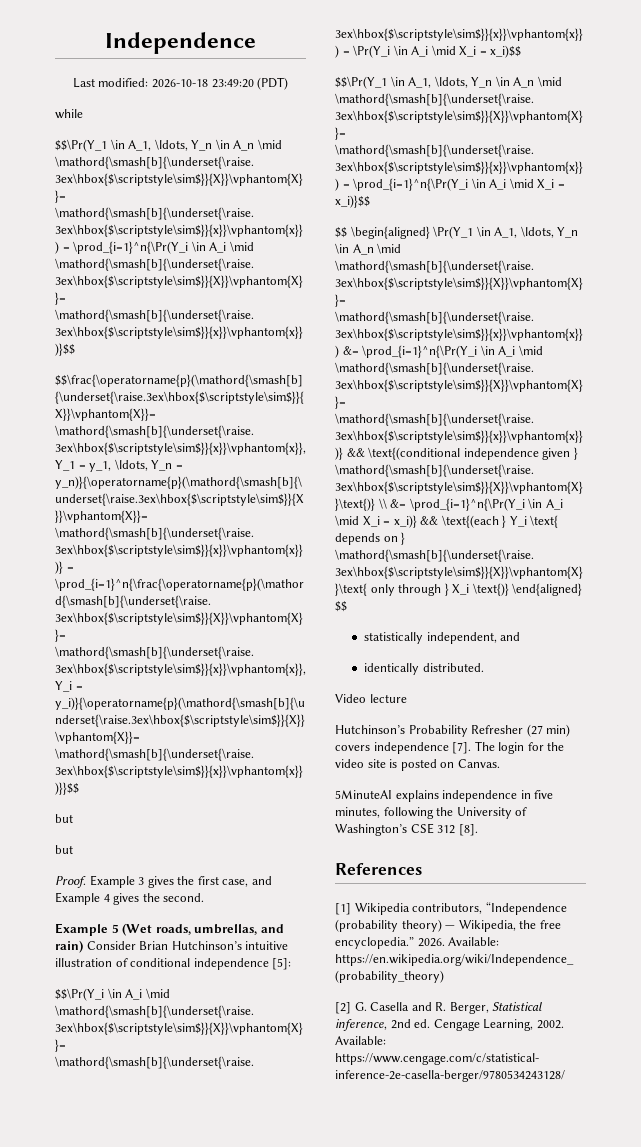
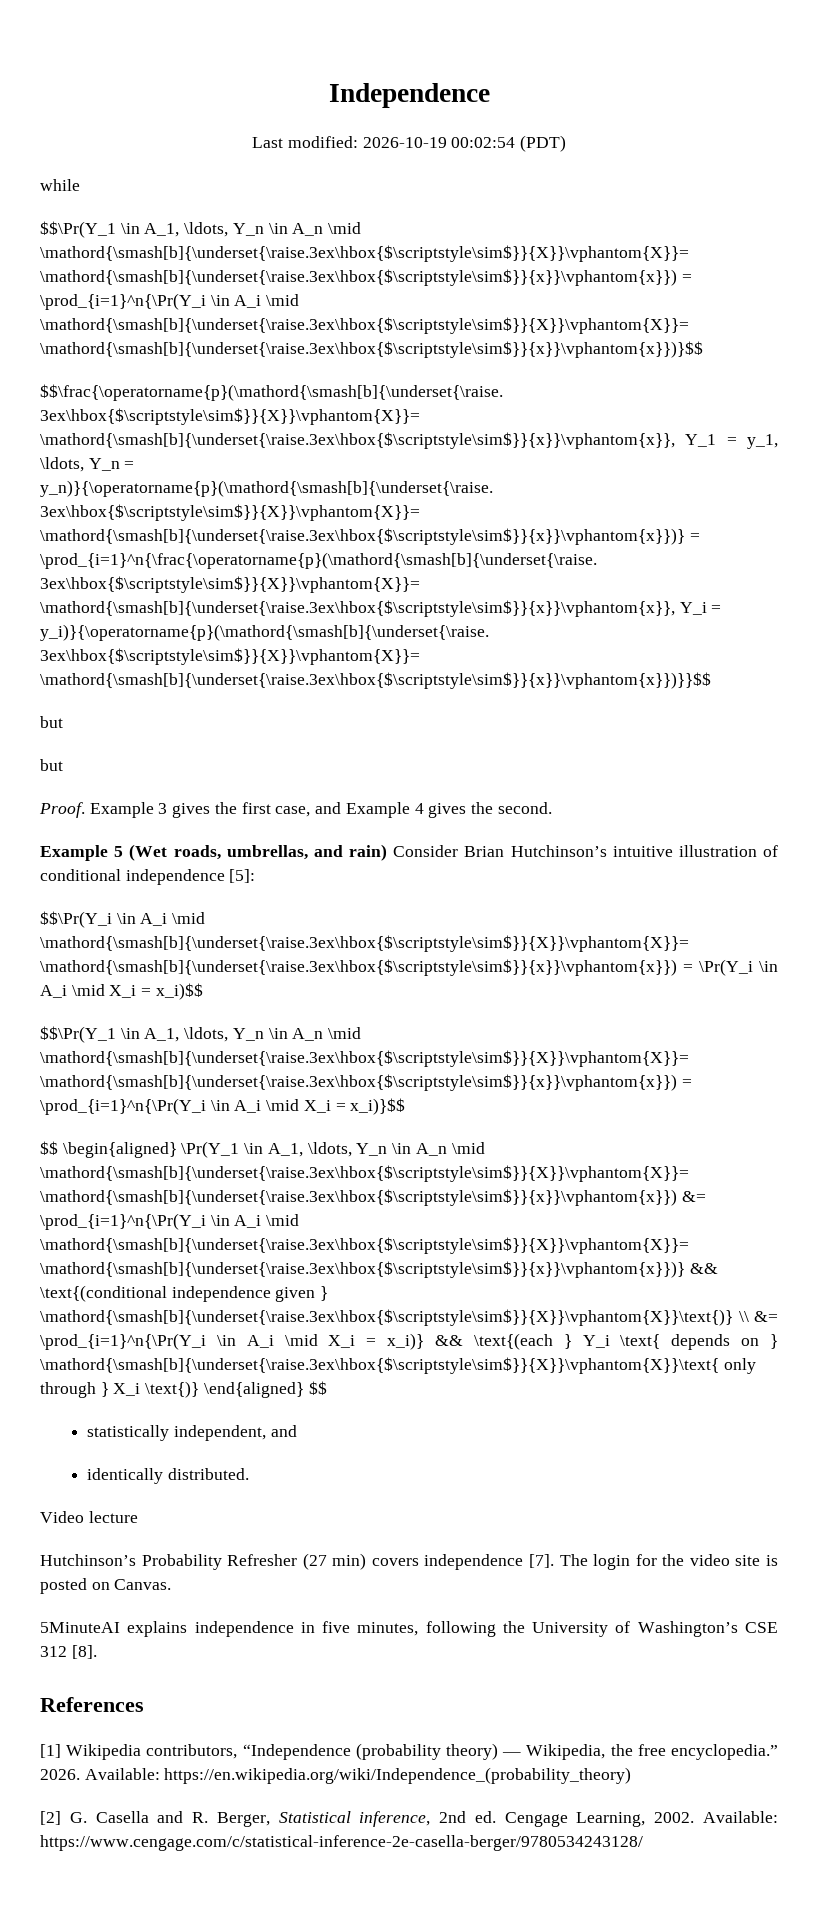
[152,79,254,88] 2026-10-18 23:49:20 -> [362,137,516,148] 2026-10-19 00:02:54

